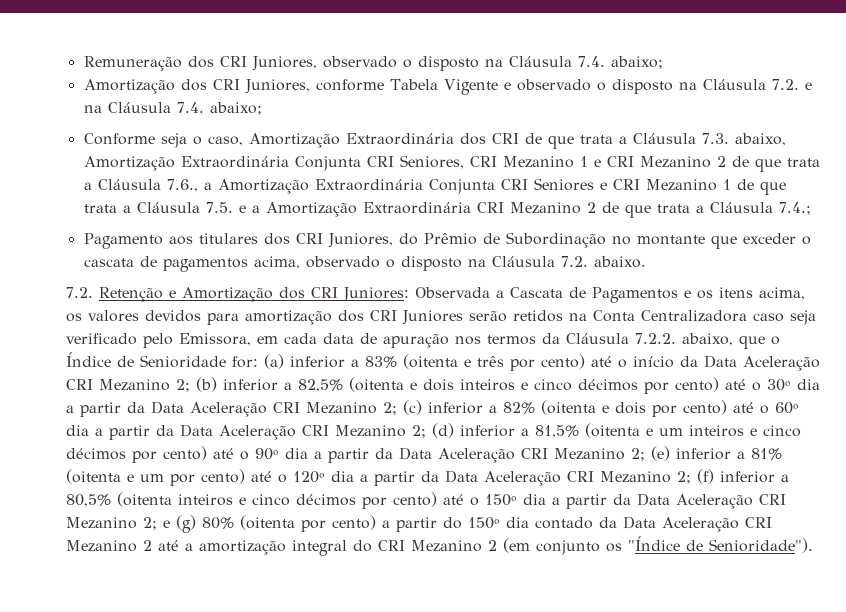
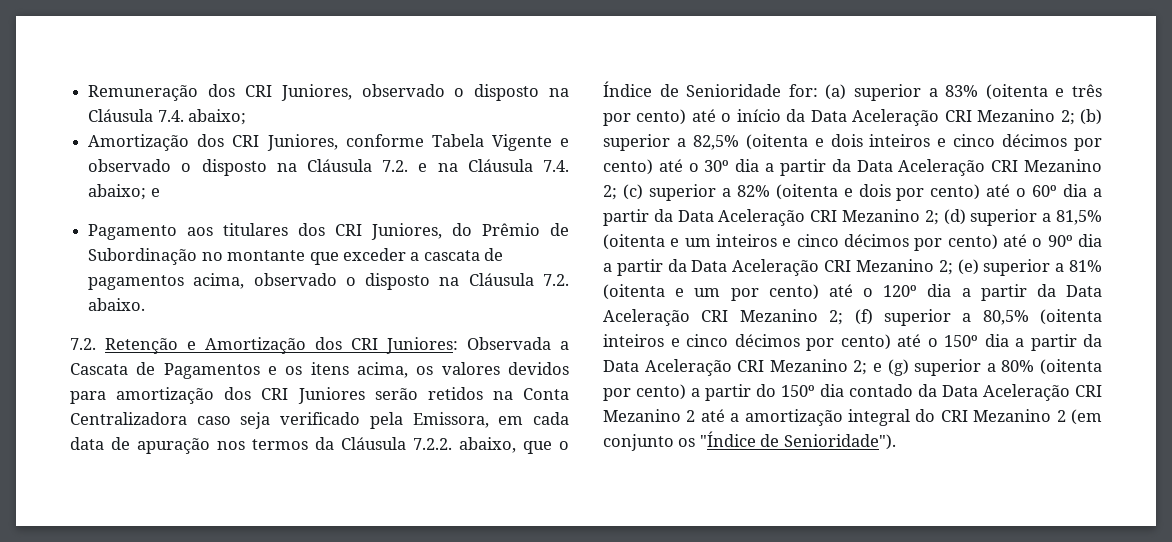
[83,133,786,149] [83,155,820,172] [83,178,786,195] [83,202,811,218] // Conforme seja o caso, Amortização Extraordinária dos CRI de que trata a Cláusula 7.3. abaixo, Amortização Extraordinária Conjunta CRI Seniores, CRI Mezanino 1 e CRI Mezanino 2 de que trata a Cláusula 7.6., a Amortização Extraordinária Conjunta CRI Seniores e CRI Mezanino 1 de que trata a Cláusula 7.5. e a Amortização Extraordinária CRI Mezanino 2 de que trata a Cláusula 7.4.; -> [150,188,160,197] e
[801,236,811,245] o -> [410,252,420,261] a
[143,333,173,348] pelo -> [369,412,403,429] pela
[290,356,345,368] inferior -> [854,84,921,101] superior
[223,379,278,391] inferior -> [603,134,670,151] superior
[428,402,483,414] inferior -> [648,184,716,201] superior
[460,425,515,437] inferior -> [970,209,1038,226] superior
[676,448,731,460] inferior -> [983,259,1051,276] superior
[720,471,776,483] inferior -> [883,309,951,326] superior
(196, 524) none -> [914,359,996,376] superior a

